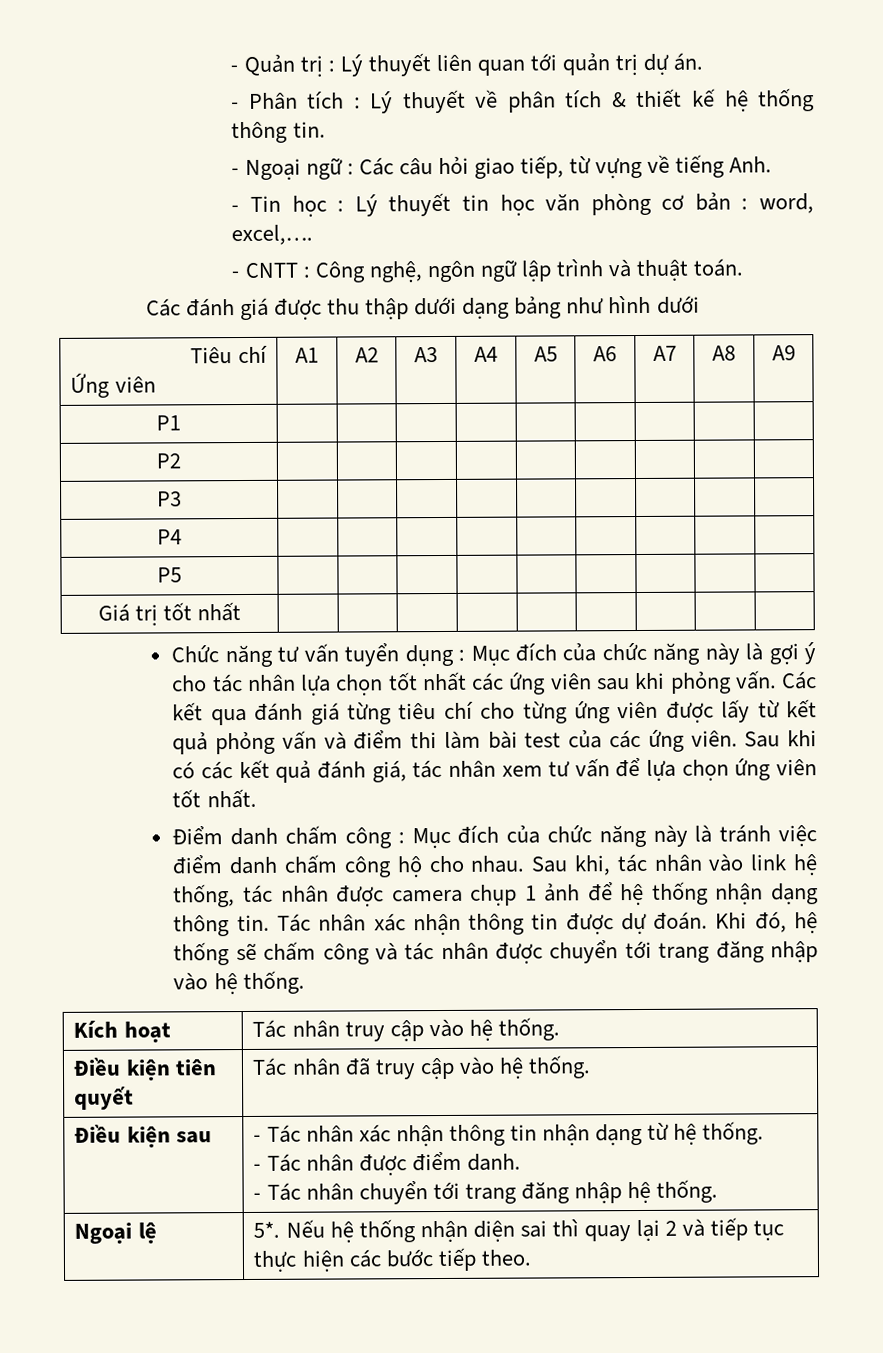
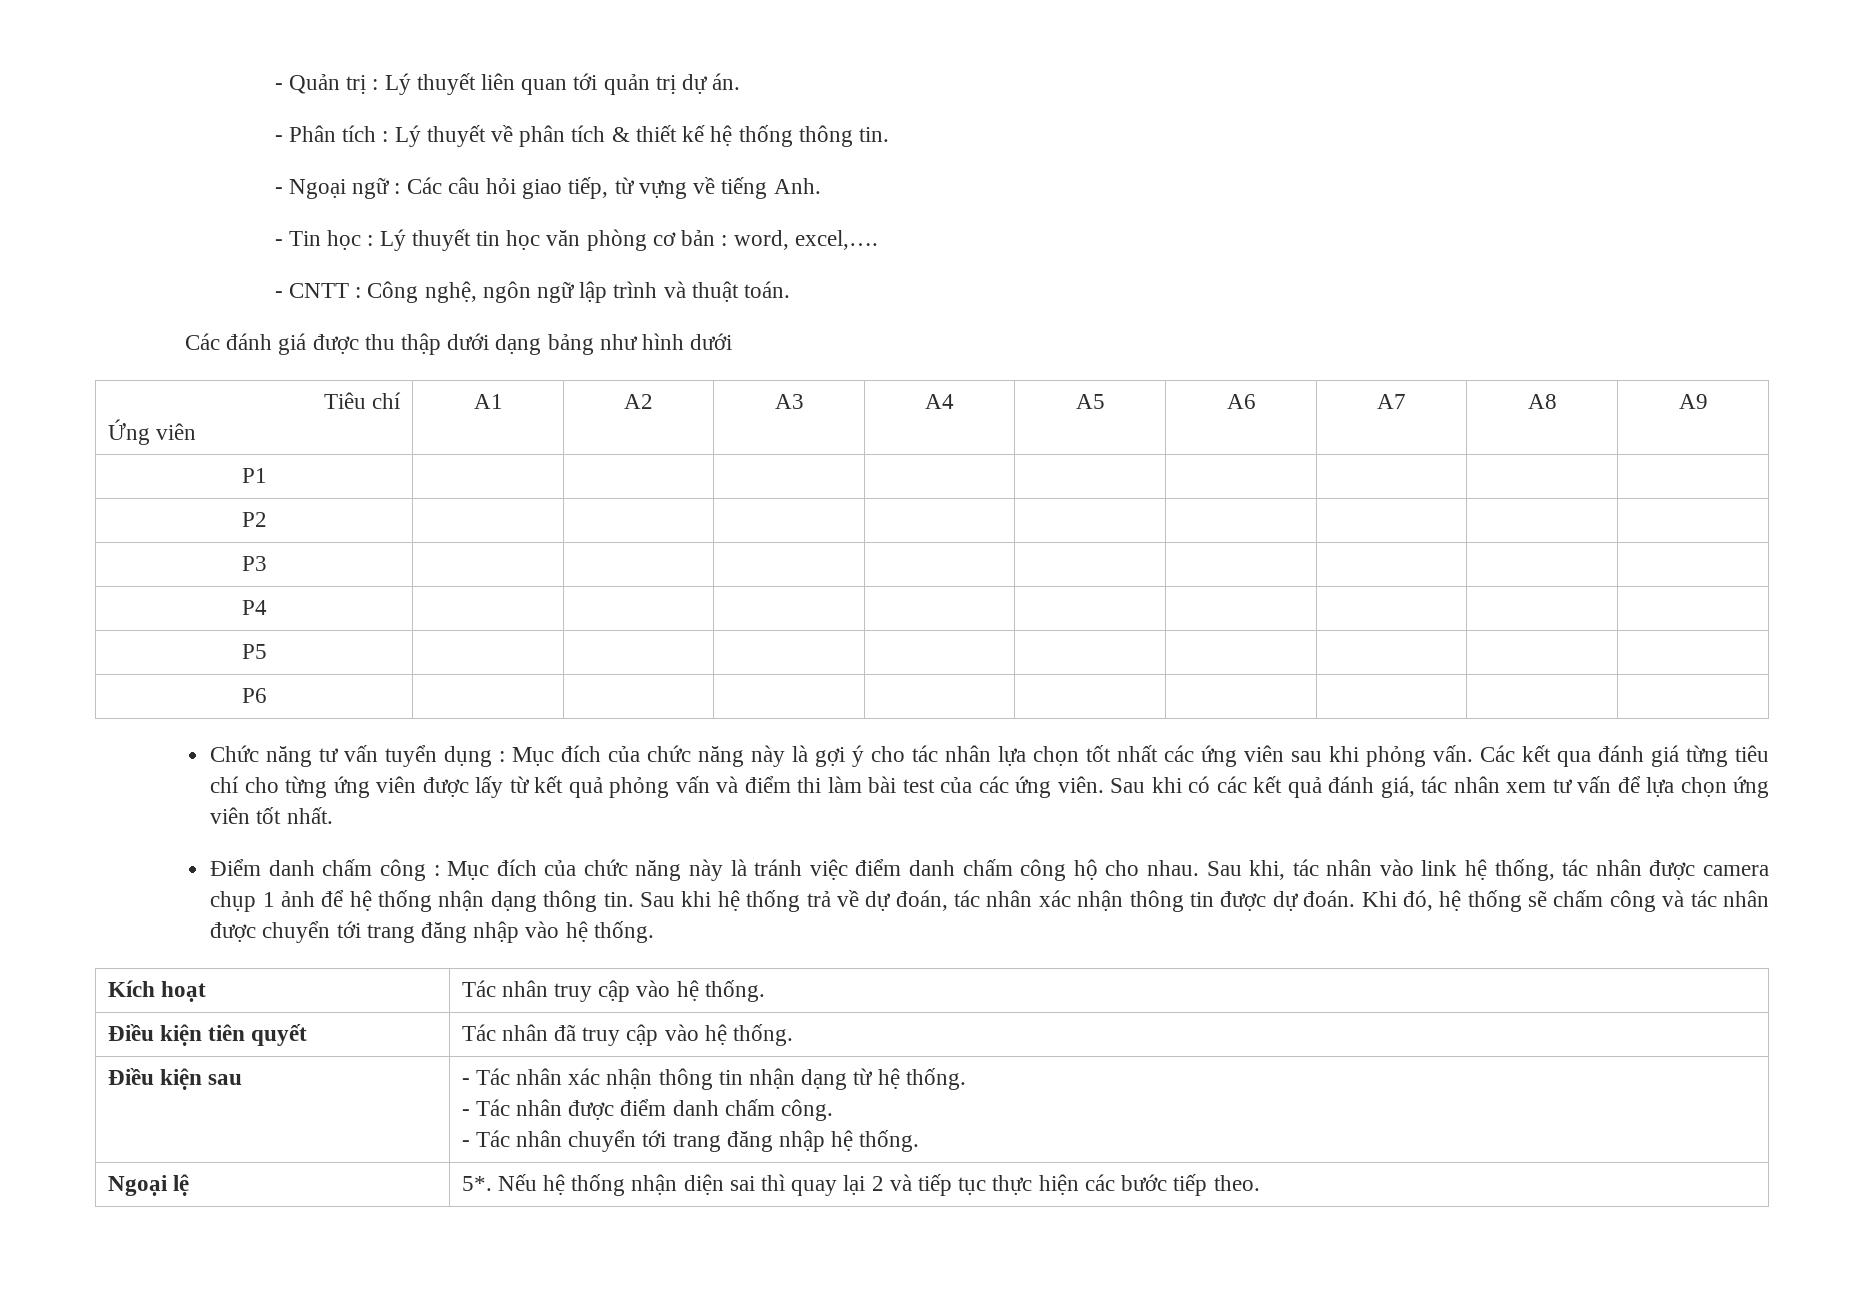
[97,602,242,626] Giá trị tốt nhất -> [241,688,267,703] P6
[277,913,312,932] Tác -> [640,890,981,912] Sau khi hệ thống trả về dự đoán, tác
[466,1153,521,1171] danh. -> [672,1099,834,1121] danh chấm công.

